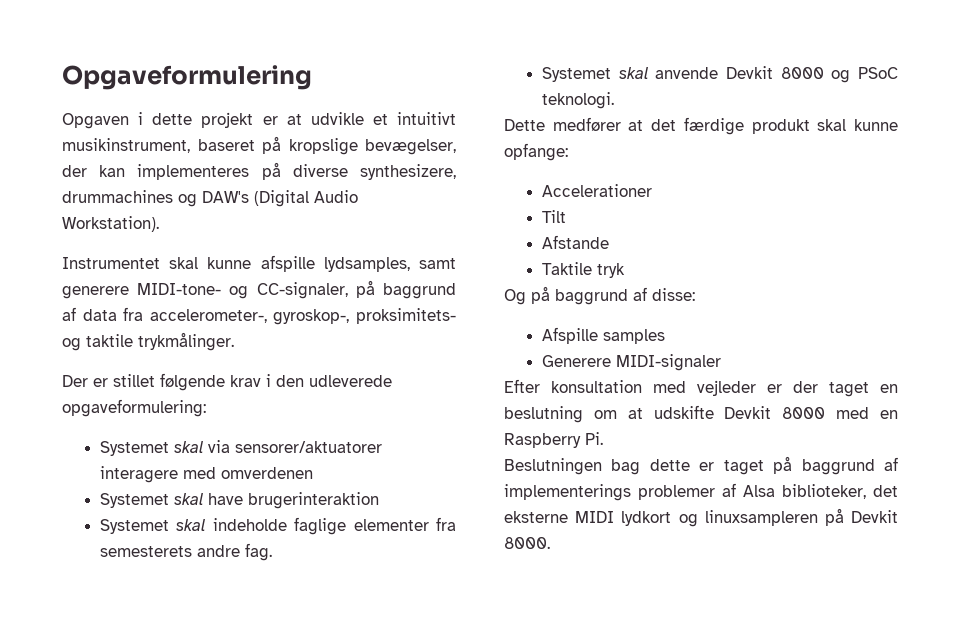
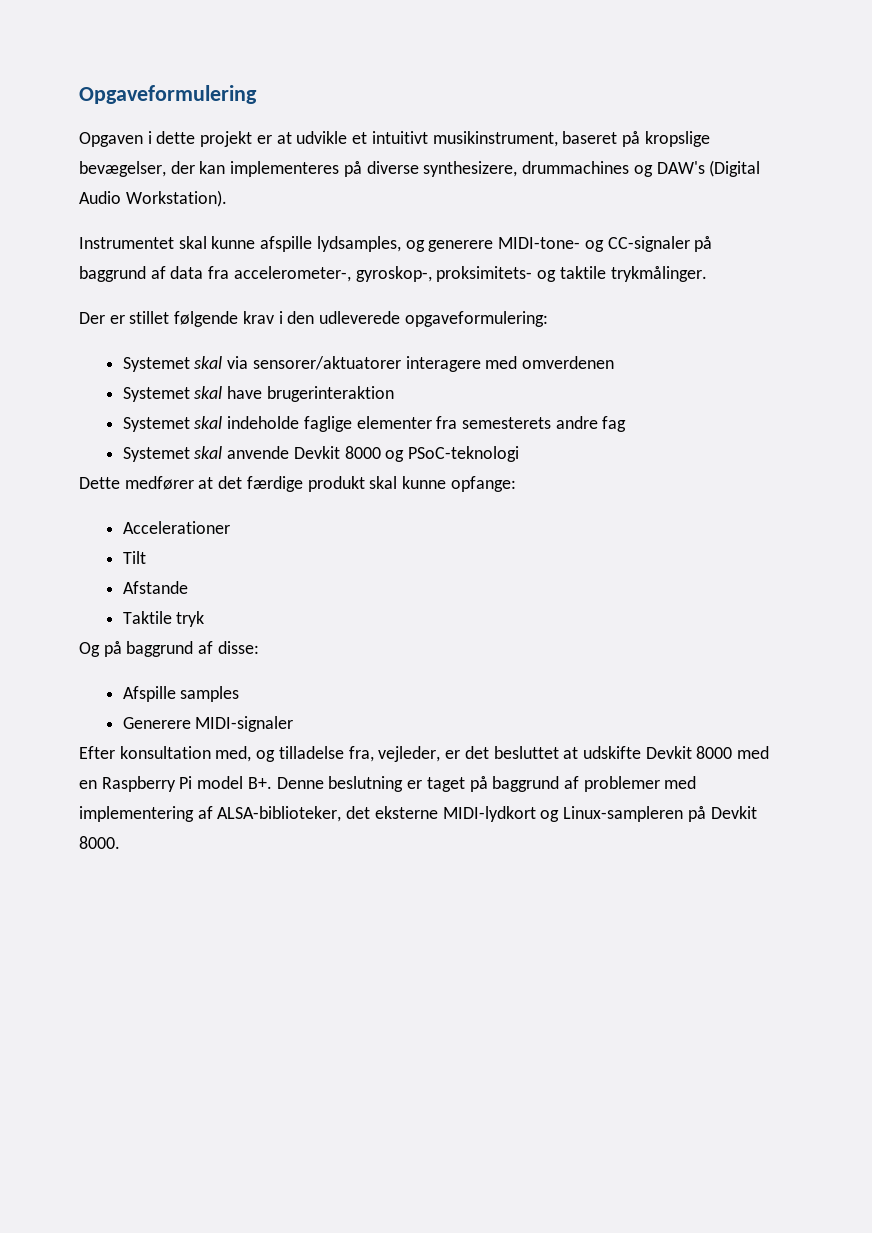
[418,258,456,269] samt -> [405,240,425,252] og
[256,282,348,299] CC-signaler, -> [607,236,690,252] CC-signaler
[244,543,272,561] fag. -> [602,416,627,432] fag
[858,67,898,79] [541,92,614,109] PSoC teknologi. -> [408,446,520,462] PSoC-teknologi
[653,380,898,397] [504,406,617,423] med vejleder er der taget en beslutning om -> [215,746,559,762] med, og tilladelse fra, vejleder, er det besluttet
[585,432,603,445] [504,458,690,475] Pi. // Beslutningen bag dette -> [179,776,404,792] Pi model B+. Denne beslutning
[504,483,898,501] [504,510,818,527] implementerings problemer af Alsa biblioteker, det eksterne MIDI lydkort og linuxsampleren -> [583,776,697,792] [79,806,684,822] problemer med implementering af ALSA-biblioteker, det eksterne MIDI-lydkort og Linux-sampleren

